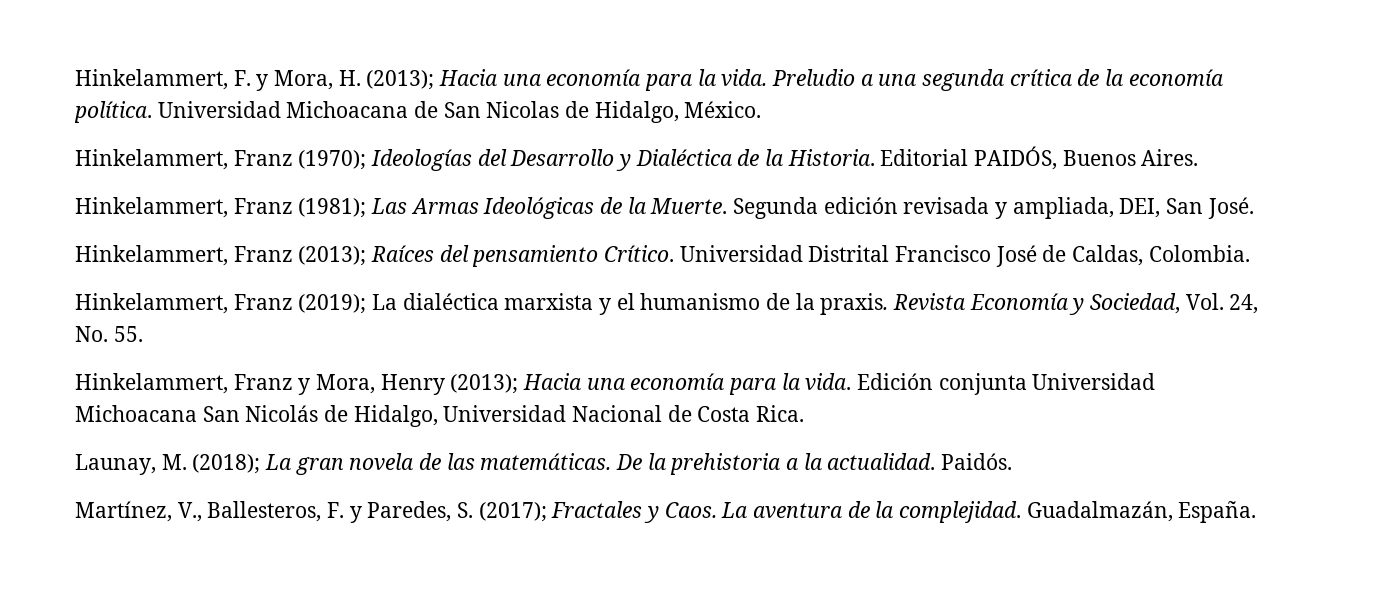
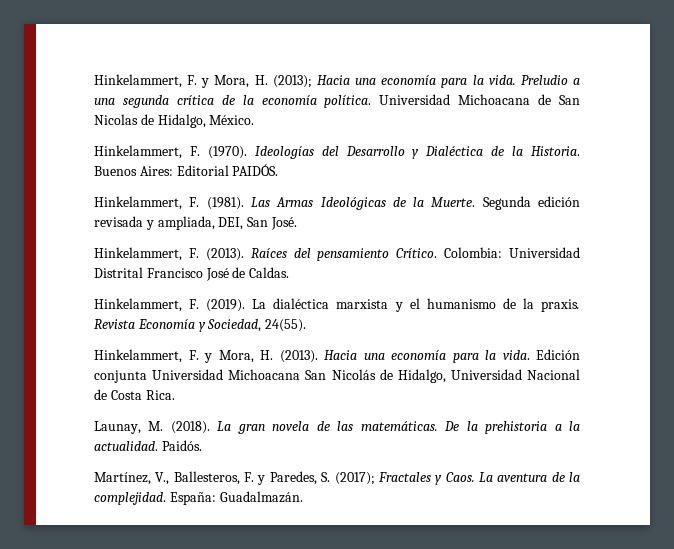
[233,150,367,170] Franz (1970); -> [189,146,247,159] F. (1970).
[880,146,1199,170] [75,197,367,218] Editorial PAIDÓS, Buenos Aires. // Hinkelammert, Franz (1981); -> [94,164,279,176] [94,196,244,210] Buenos Aires: Editorial PAIDÓS. // Hinkelammert, F. (1981).
[233,246,367,266] Franz (2013); -> [188,248,244,261] F. (2013).
(675, 253) none -> [444,247,503,258] Colombia:
[1072,245,1250,266] [75,293,367,314] Caldas, Colombia. // Hinkelammert, Franz (2019); -> [249,267,290,278] [94,298,246,312] Caldas. // Hinkelammert, F. (2019).
[1185,293,1259,314] [75,326,143,342] [75,373,519,395] Vol. 24, No. 55. // Hinkelammert, Franz y Mora, Henry (2013); -> [265,319,307,332] [94,349,318,363] 24(55). // Hinkelammert, F. y Mora, H. (2013).
[192,454,261,474] (2018); -> [170,421,210,434] (2018).
[1026,501,1257,523] Guadalmazán, España. -> [169,491,303,505] España: Guadalmazán.

